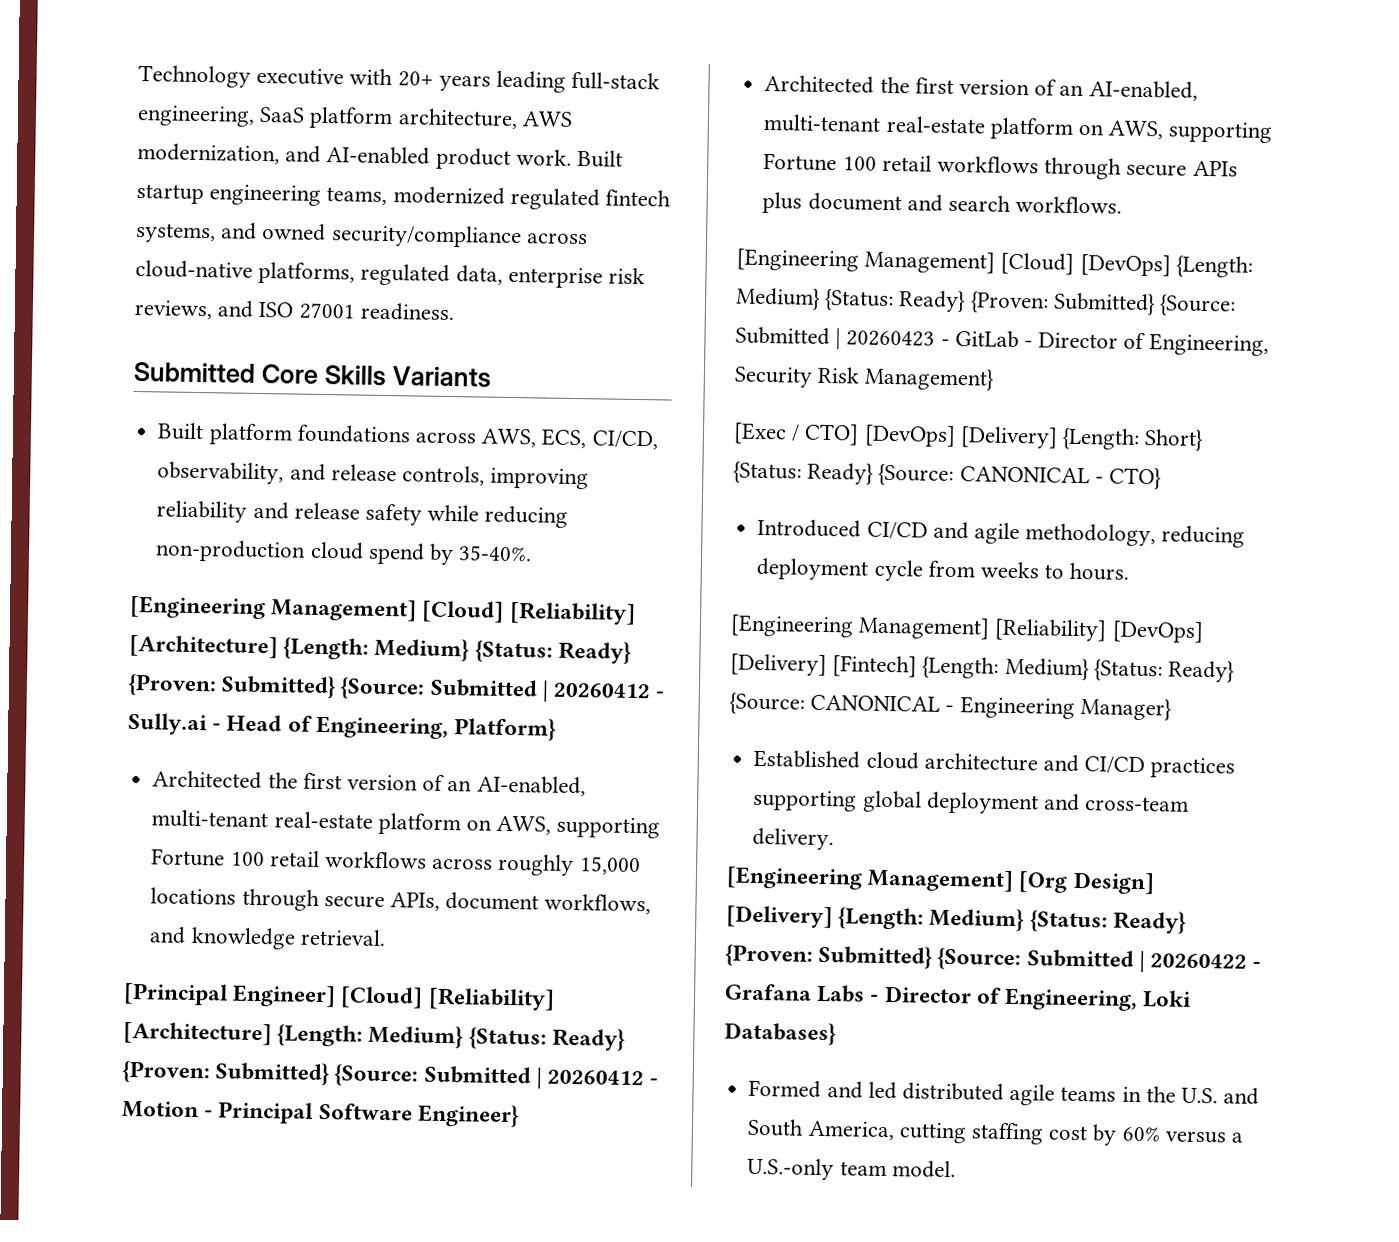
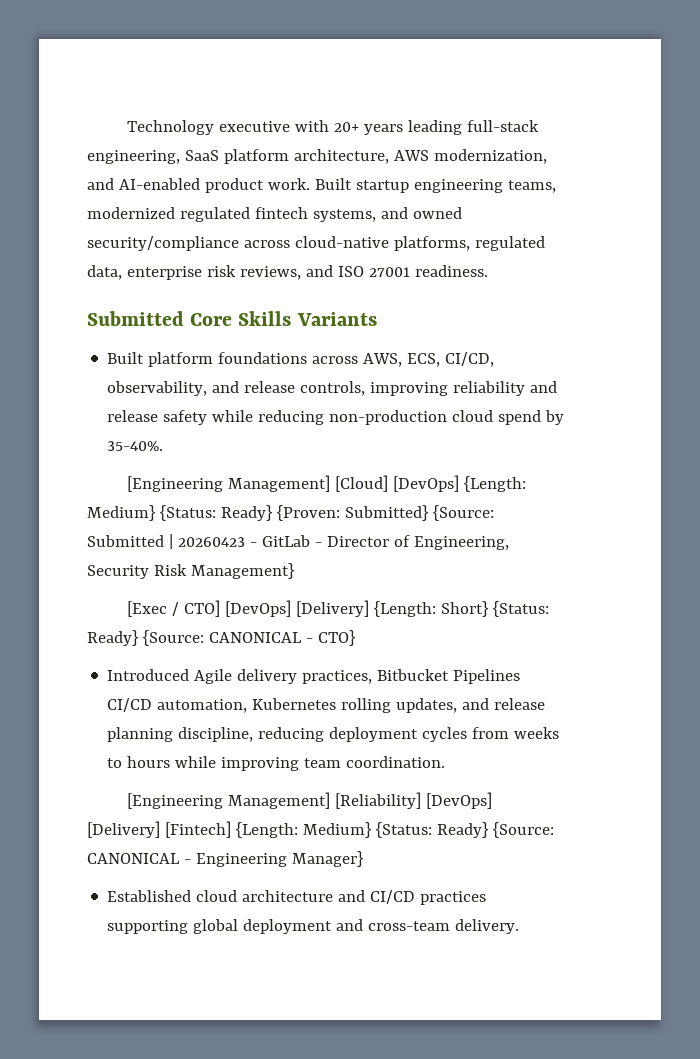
[129,595,636,625] [129,634,631,664] [128,673,665,702] [128,712,557,741] [152,770,586,797] [151,809,661,839] [151,848,641,877] [150,887,652,915] [149,926,386,950] [123,982,555,1011] [123,1021,625,1051] [122,1060,659,1089] [122,1100,519,1128] [764,74,1198,101] [763,113,1273,144] [763,152,1238,180] [762,191,1123,214] // [Engineering Management] [Cloud] [Reliability] [Architecture] {Length: Medium} {Status: Ready} {Proven: Submitted} {Source: Submitted | 20260412 - Sully.ai - Head of Engineering, Platform} // Architected the first version of an AI-enabled, multi-tenant real-estate platform on AWS, supporting Fortune 100 retail workflows across roughly 15,000 locations through secure APIs, document workflows, and knowledge retrieval. // [Principal Engineer] [Cloud] [Reliability] [Architecture] {Length: Medium} {Status: Ready} {Proven: Submitted} {Source: Submitted | 20260412 - Motion - Principal Software Engineer} // Architected the first version of an AI-enabled, multi-tenant real-estate platform on AWS, supporting Fortune 100 retail workflows through secure APIs plus document and search workflows. -> (164, 446) none
[866,521,1157,547] CI/CD and agile methodology, -> [194,669,521,684] [107,698,546,713] [107,727,254,742] Agile delivery practices, Bitbucket Pipelines CI/CD automation, Kubernetes rolling updates, and release planning discipline,
[873,559,923,582] cycle -> [422,727,468,742] cycles
[1069,562,1130,581] hours. -> [127,756,446,771] hours while improving team coordination.
[726,866,1155,895] [726,905,1186,934] [725,944,1262,973] [724,983,1193,1012] [724,1021,836,1046] [748,1079,1260,1106] [747,1118,1243,1146] [747,1157,956,1181] // [Engineering Management] [Org Design] [Delivery] {Length: Medium} {Status: Ready} {Proven: Submitted} {Source: Submitted | 20260422 - Grafana Labs - Director of Engineering, Loki Databases} // Formed and led distributed agile teams in the U.S. and South America, cutting staffing cost by 60% versus a U.S.-only team model. -> (520, 926) none

